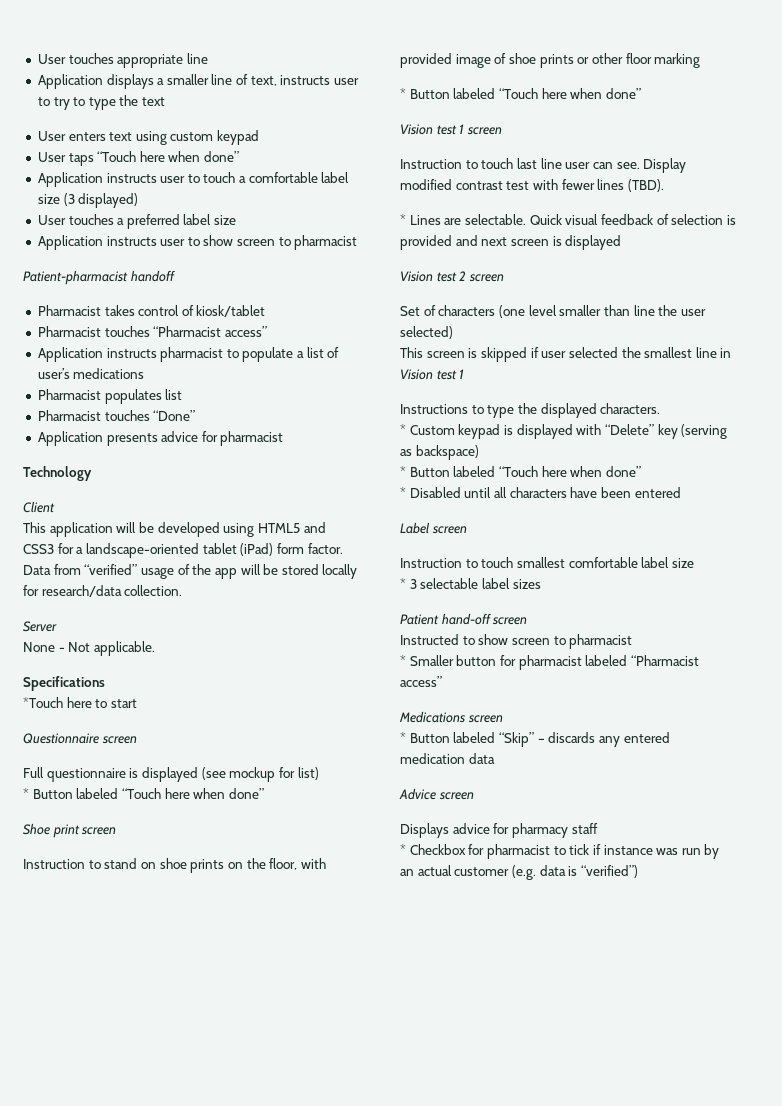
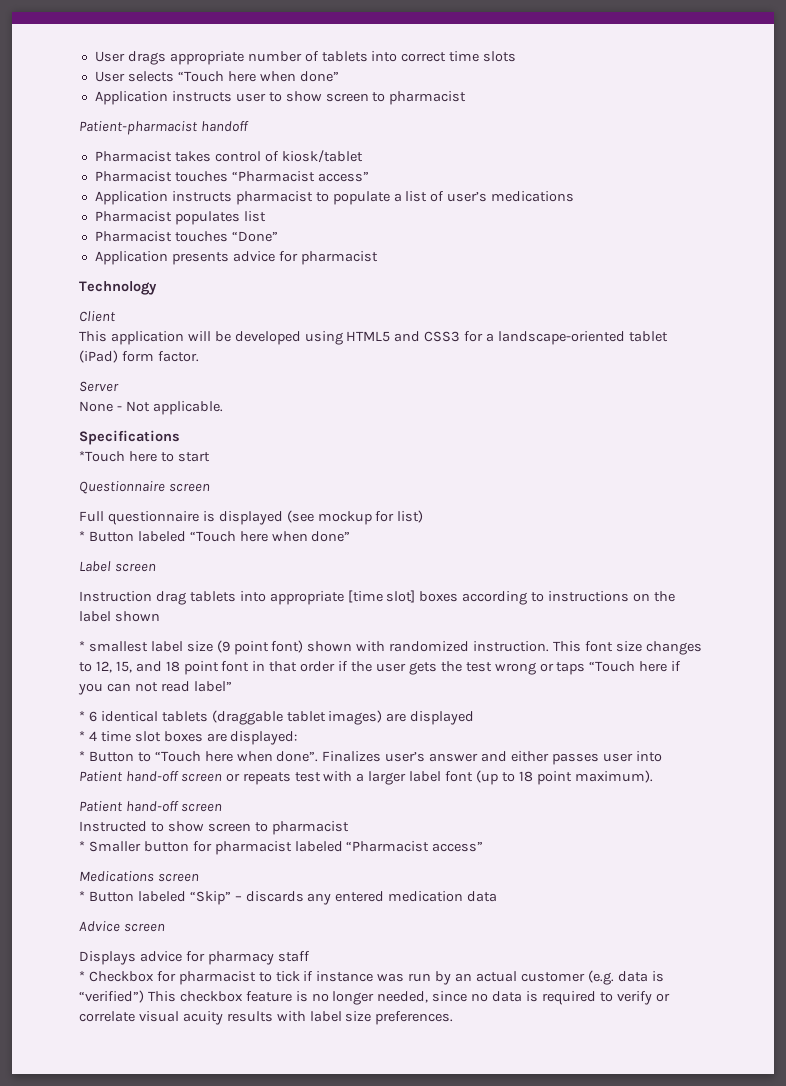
[37,53,208,68] [37,74,360,89] [37,95,166,110] [37,130,260,145] [37,151,240,166] [37,172,350,187] [37,193,139,208] [37,214,237,229] User touches appropriate line // Application displays a smaller line of text, instructs user to try to type the text // User enters text using custom keypad // User taps “Touch here when done” // Application instructs user to touch a comfortable label size (3 displayed) // User touches a preferred label size -> [94,51,517,65] [94,71,339,82] User drags appropriate number of tablets into correct time slots // User selects “Touch here when done”
[23,564,358,579] [23,585,183,597] Data from “verified” usage of the app will be stored locally for research/data collection. -> (199, 356) none
[23,823,117,838] [23,858,326,873] [400,53,701,68] [400,88,641,99] [400,124,502,135] [400,158,687,173] [400,179,664,192] [400,214,736,225] [400,235,622,250] [400,271,504,282] [400,305,706,318] [400,326,453,339] [400,347,732,362] [400,369,465,380] [400,403,661,418] [400,424,728,439] [400,445,479,460] [400,466,641,477] [400,487,681,498] [400,522,467,534] [400,557,694,568] [400,578,541,589] Shoe print screen // Instruction to stand on shoe prints on the floor, with provided image of shoe prints or other floor marking // * Button labeled “Touch here when done” // Vision test 1 screen // Instruction to touch last line user can see. Display modified contrast test with fewer lines (TBD). // * Lines are selectable. Quick visual feedback of selection is provided and next screen is displayed // Vision test 2 screen // Set of characters (one level smaller than line the user selected) // This screen is skipped if user selected the smallest line in Vision test 1 // Instructions to type the displayed characters. // * Custom keypad is displayed with “Delete” key (serving as backspace) // * Button labeled “Touch here when done” // * Disabled until all characters have been entered // Label screen // Instruction to touch smallest comfortable label size // * 3 selectable label sizes -> [79,561,156,572] [79,590,675,605] [79,611,160,622] [79,640,702,655] [79,661,682,675] [78,681,232,695] [79,710,475,725] [79,731,298,745] [79,751,662,765] [79,770,653,785] Label screen // Instruction drag tablets into appropriate [time slot] boxes according to instructions on the label shown // * smallest label size (9 point font) shown with randomized instruction. This font size changes to 12, 15, and 18 point font in that order if the user gets the test wrong or taps “Touch here if you can not read label” // * 6 identical tablets (draggable tablet images) are displayed // * 4 time slot boxes are displayed: // * Button to “Touch here when done”. Finalizes user’s answer and either passes user into Patient hand-off screen or repeats test with a larger label font (up to 18 point maximum).
(638, 871) none -> [147,991,670,1005] [79,1011,454,1025] This checkbox feature is no longer needed, since no data is required to verify or correlate visual acuity results with label size preferences.

